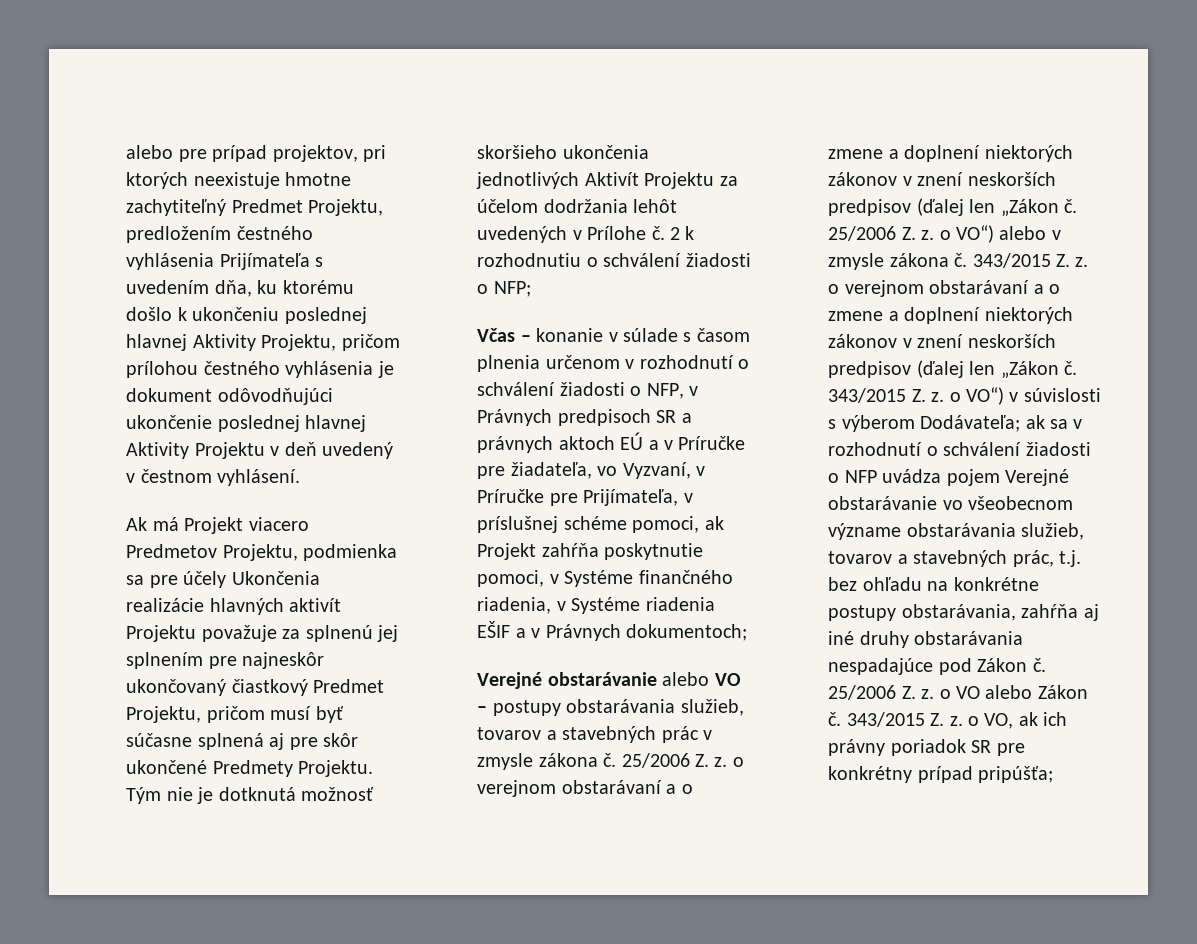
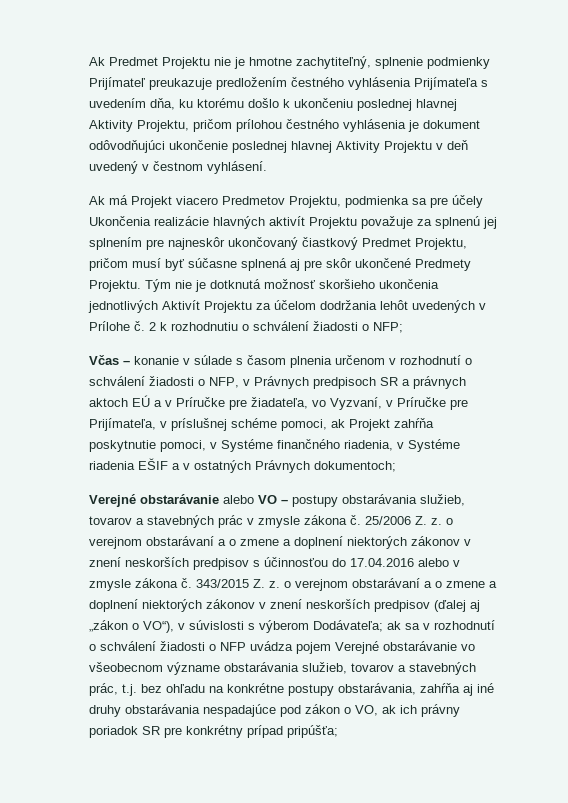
[126,145,386,162] [126,172,352,189] [126,199,384,216] alebo pre prípad projektov, pri ktorých neexistuje hmotne zachytiteľný Predmet Projektu, -> [88,56,490,69] [88,77,212,90] Ak Predmet Projektu nie je hmotne zachytiteľný, splnenie podmienky Prijímateľ preukazuje
(541, 633) none -> [193,460,251,473] ostatných
[916,198,1077,217] [828,225,994,243] (ďalej len „Zákon č. 25/2006 Z. z. o VO“) -> [252,557,414,567] s účinnosťou do 17.04.2016
[969,361,1077,379] [828,387,1004,405] len „Zákon č. 343/2015 Z. z. o VO“) -> [469,600,480,612] [88,620,174,633] aj „zákon o VO“),
[977,658,1046,672] [828,685,1088,700] [828,712,963,727] Zákon č. 25/2006 Z. z. o VO alebo Zákon č. 343/2015 Z. z. -> [304,704,340,714] zákon

